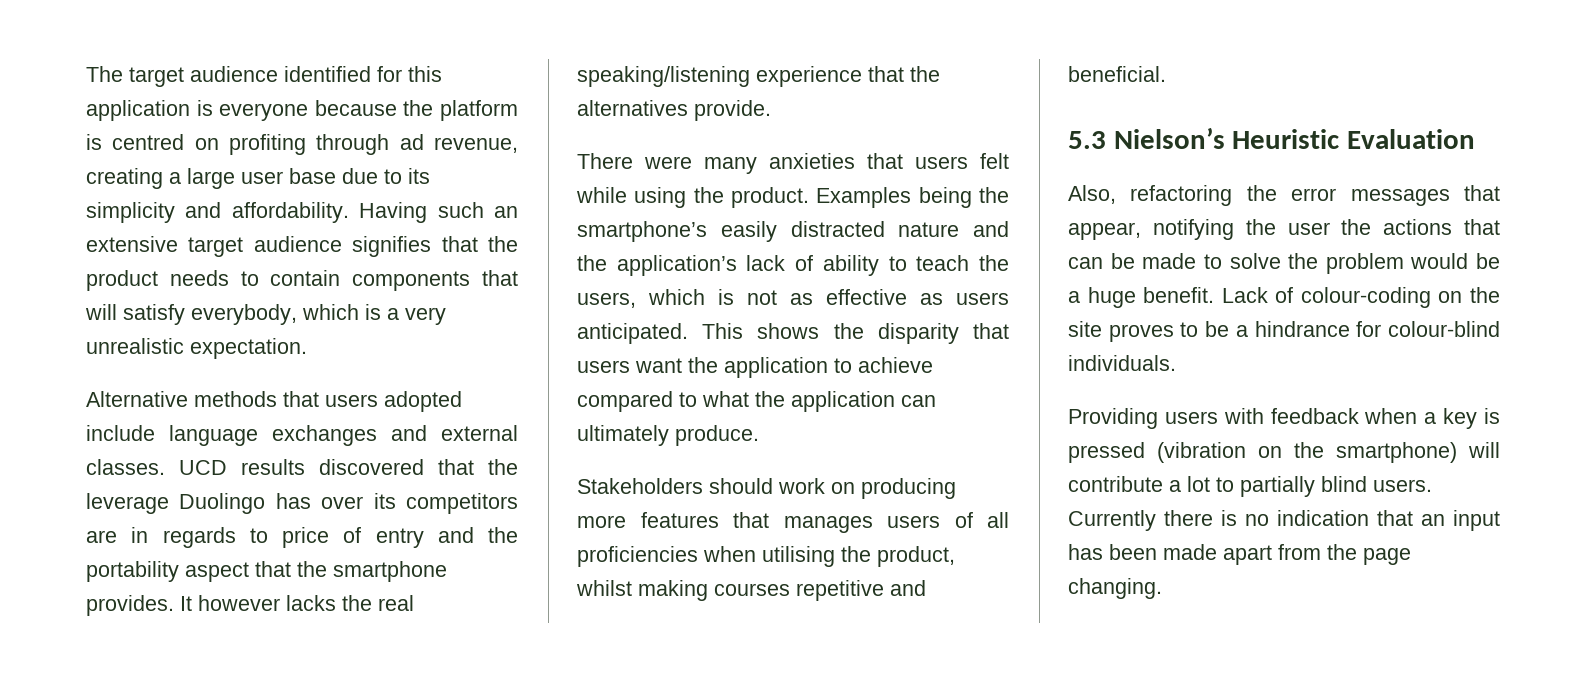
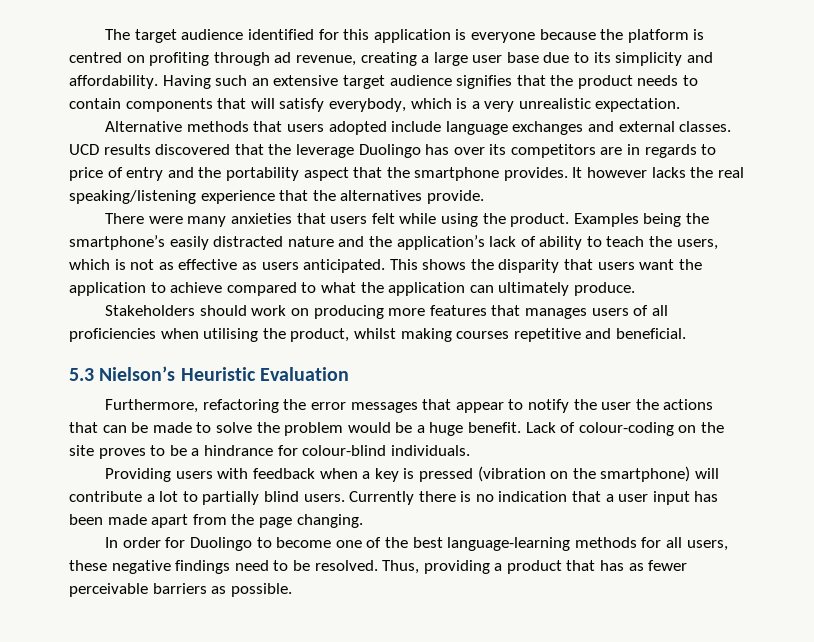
[1068,185,1116,204] Also, -> [105,399,199,413] Furthermore,
[1068,219,1234,240] appear, notifying -> [455,399,569,413] appear to notify
[1421,514,1445,526] an -> [605,494,649,502] a user
(1162, 588) none -> [105,537,728,551] [69,560,688,574] [69,583,292,597] // In order for Duolingo to become one of the best language-learning methods for all users, these negative findings need to be resolved. Thus, providing a product that has as fewer perceivable barriers as possible.

